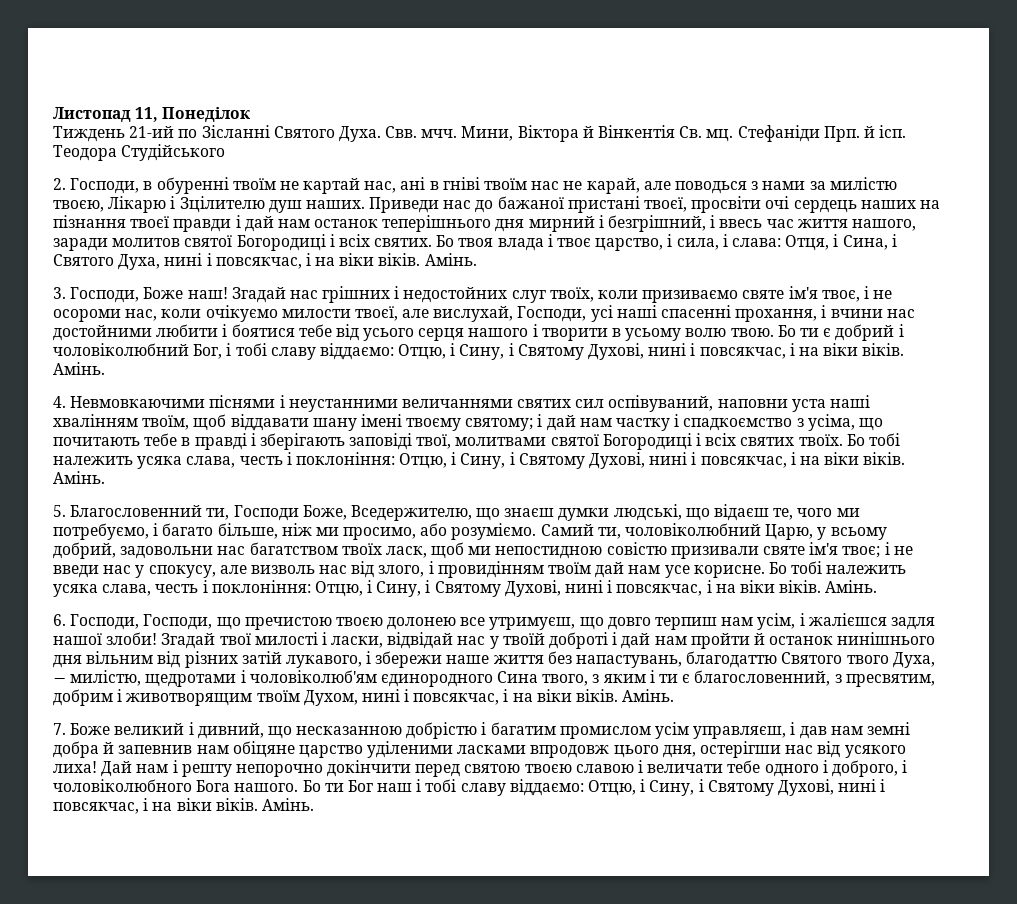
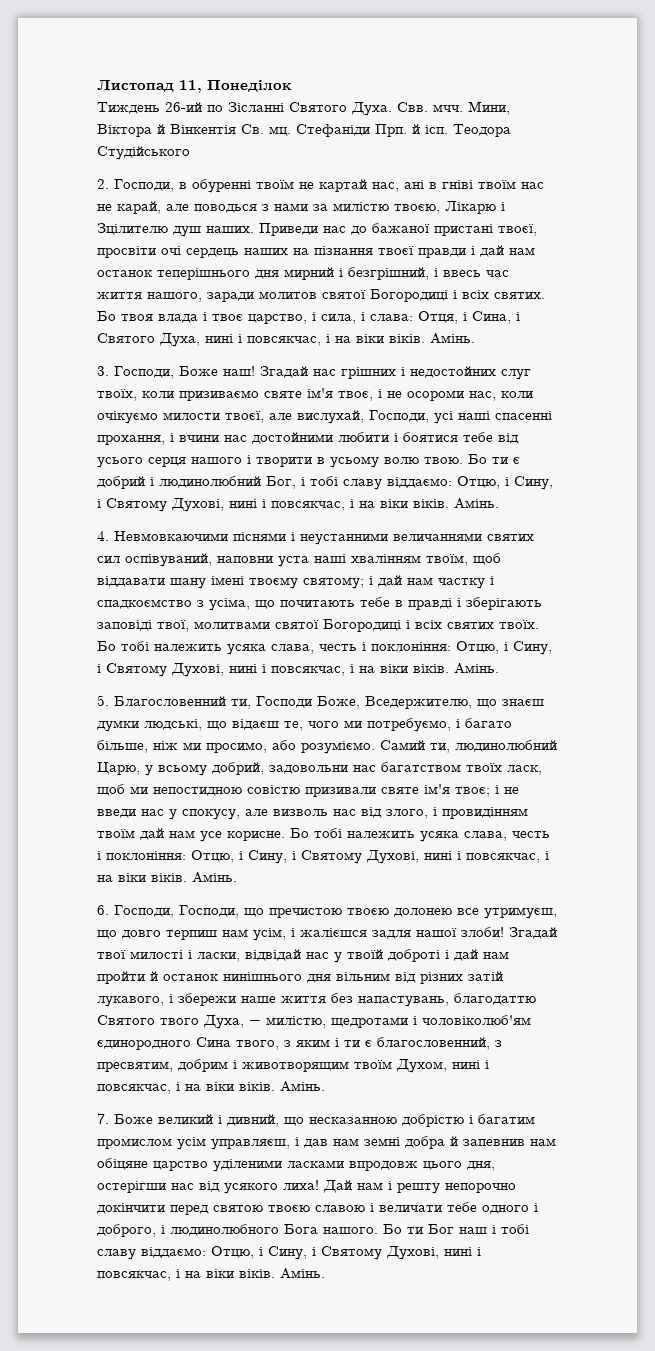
[129,126,175,138] 21-ий -> [165,102,202,112] 26-ий
[53,343,189,356] чоловіколюбний -> [159,476,261,488] людинолюбний
[625,523,762,536] чоловіколюбний -> [455,740,557,752] людинолюбний
[53,779,192,792] чоловіколюбного -> [170,1224,279,1236] людинолюбного

